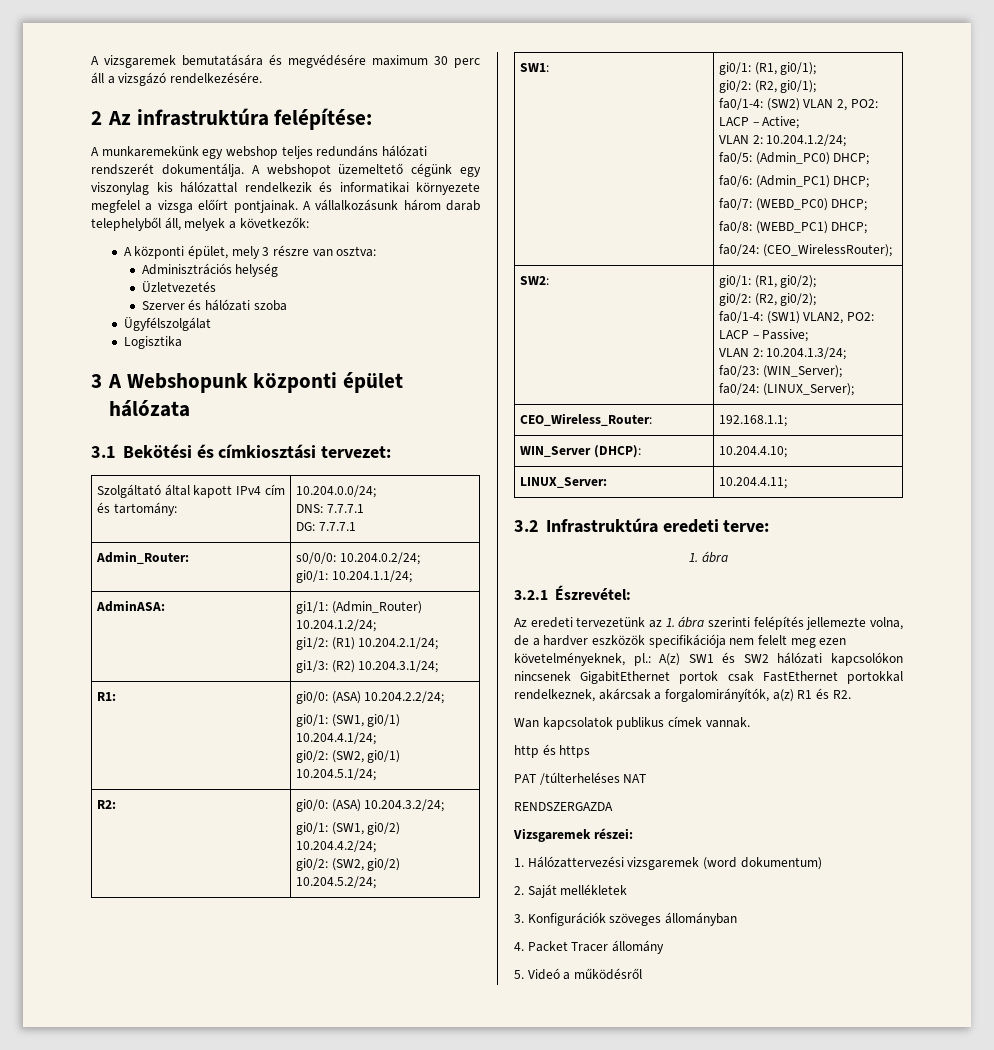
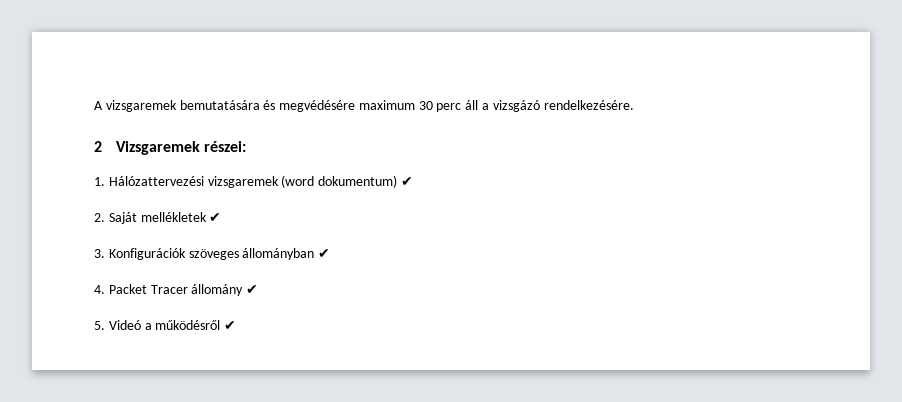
[107,108,373,130] [91,145,427,159] [91,163,481,177] [91,181,480,195] [91,199,480,213] [91,217,309,231] [123,245,377,259] [141,263,279,277] [141,281,216,292] [141,299,287,311] [123,317,211,331] [123,336,182,349] [91,372,403,393] [108,400,190,417] [91,444,392,459] [97,484,285,498] [97,502,177,516] [296,485,377,498] [296,504,364,513] [296,522,356,531] [96,551,190,564] [296,552,420,565] [296,570,412,583] [96,600,166,612] [296,601,422,614] [296,619,377,632] [296,637,439,650] [296,660,439,673] [97,692,117,701] [296,691,445,704] [296,714,401,727] [296,732,377,745] [296,750,401,763] [296,768,377,781] [97,800,117,809] [296,799,445,812] [296,822,401,835] [296,840,377,853] [296,858,401,871] [296,876,377,889] [520,63,550,72] [719,62,817,75] [719,80,817,93] [719,98,878,111] [719,116,800,129] [719,134,847,147] [719,152,870,165] [719,175,870,188] [719,198,868,211] [719,221,868,234] [719,244,892,257] [520,276,550,285] [719,275,817,288] [719,293,817,306] [719,311,875,324] [719,329,809,342] [719,347,847,360] [719,365,842,378] [719,383,854,396] [520,413,653,426] [719,415,788,427] [520,445,641,458] [719,446,788,458] [520,477,608,488] [719,477,788,489] [514,518,770,533] [689,551,728,563] [514,585,631,600] [514,616,903,630] [514,634,847,648] [514,652,903,666] [514,671,903,684] [514,688,851,702] [514,716,750,730] [514,744,591,758] [514,772,647,785] [514,802,613,811] Az infrastruktúra felépítése: // A munkaremekünk egy webshop teljes redundáns hálózati rendszerét dokumentálja. A webshopot üzemeltető cégünk egy viszonylag kis hálózattal rendelkezik és informatikai környezete megfelel a vizsga előírt pontjainak. A vállalkozásunk három darab telephelyből áll, melyek a következők: // A központi épület, mely 3 részre van osztva: // Adminisztrációs helység // Üzletvezetés // Szerver és hálózati szoba // Ügyfélszolgálat // Logisztika // 3 A Webshopunk központi épület hálózata // 3.1 Bekötési és címkiosztási tervezet: // Szolgáltató által kapott IPv4 cím és tartomány: | 10.204.0.0/24; // DNS: 7.7.7.1 // DG: 7.7.7.1 // Admin_Router: | s0/0/0: 10.204.0.2/24; // gi0/1: 10.204.1.1/24; // AdminASA: | gi1/1: (Admin_Router) 10.204.1.2/24; // gi1/2: (R1) 10.204.2.1/24; // gi1/3: (R2) 10.204.3.1/24; // R1: | gi0/0: (ASA) 10.204.2.2/24; // gi0/1: (SW1, gi0/1) 10.204.4.1/24; // gi0/2: (SW2, gi0/1) 10.204.5.1/24; // R2: | gi0/0: (ASA) 10.204.3.2/24; // gi0/1: (SW1, gi0/2) 10.204.4.2/24; // gi0/2: (SW2, gi0/2) 10.204.5.2/24; // SW1: | gi0/1: (R1, gi0/1); // gi0/2: (R2, gi0/1); // fa0/1-4: (SW2) VLAN 2, PO2: LACP – Active; // VLAN 2: 10.204.1.2/24; // fa0/5: (Admin_PC0) DHCP; // fa0/6: (Admin_PC1) DHCP; // fa0/7: (WEBD_PC0) DHCP; // fa0/8: (WEBD_PC1) DHCP; // fa0/24: (CEO_WirelessRouter); // SW2: | gi0/1: (R1, gi0/2); // gi0/2: (R2, gi0/2); // fa0/1-4: (SW1) VLAN2, PO2: LACP – Passive; // VLAN 2: 10.204.1.3/24; // fa0/23: (WIN_Server); // fa0/24: (LINUX_Server); // CEO_Wireless_Router: | 192.168.1.1; // WIN_Server (DHCP): | 10.204.4.10; // LINUX_Server: | 10.204.4.11; // 3.2 Infrastruktúra eredeti terve: // 1. ábra // 3.2.1 Észrevétel: // Az eredeti tervezetünk az 1. ábra szerinti felépítés jellemezte volna, de a hardver eszközök specifikációja nem felelt meg ezen követelményeknek, pl.: A(z) SW1 és SW2 hálózati kapcsolókon nincsenek GigabitEthernet portok csak FastEthernet portokkal rendelkeznek, akárcsak a forgalomirányítók, a(z) R1 és R2. // Wan kapcsolatok publikus címek vannak. // http és https // PAT /túlterheléses NAT // RENDSZERGAZDA // -> (102, 146) none
(822, 863) none -> [400,177,413,186] ✔
(628, 889) none -> [209,213,222,222] ✔
(737, 919) none -> [318,249,331,258] ✔
(664, 947) none -> [246,285,259,294] ✔
(642, 974) none -> [224,321,237,330] ✔

